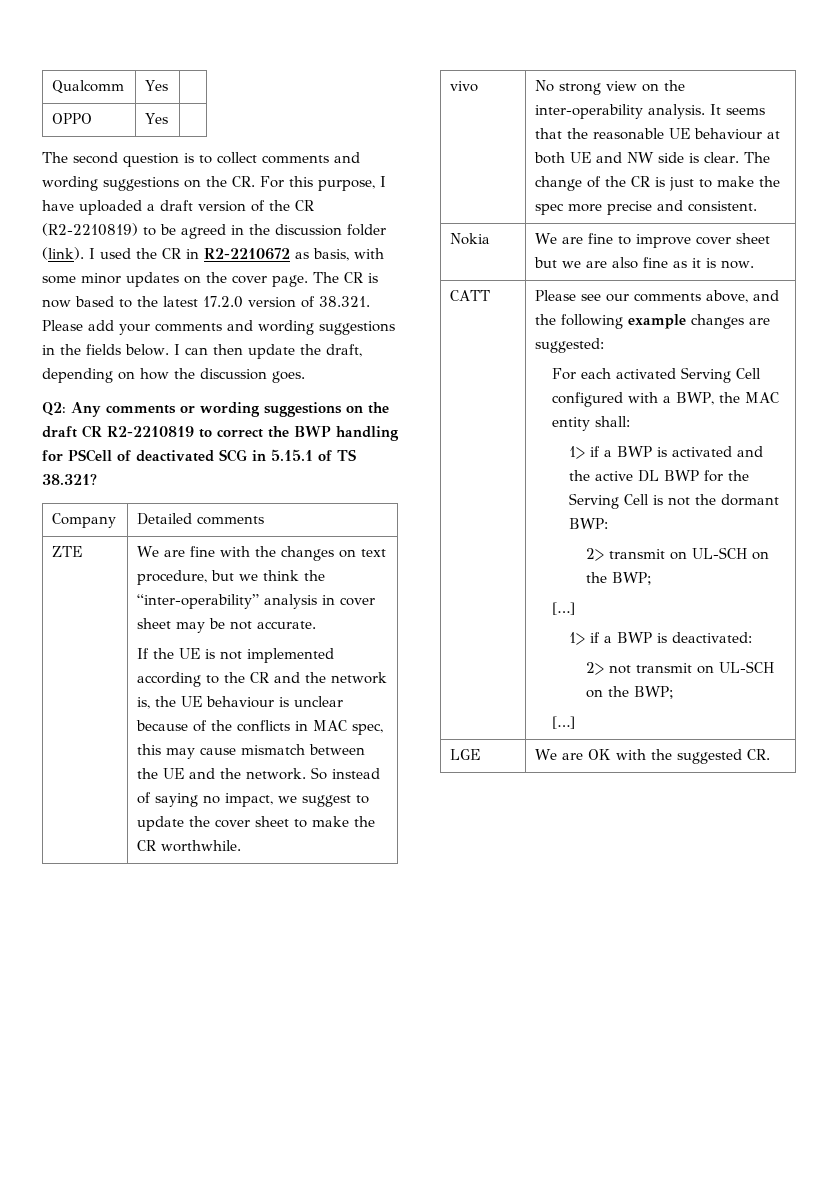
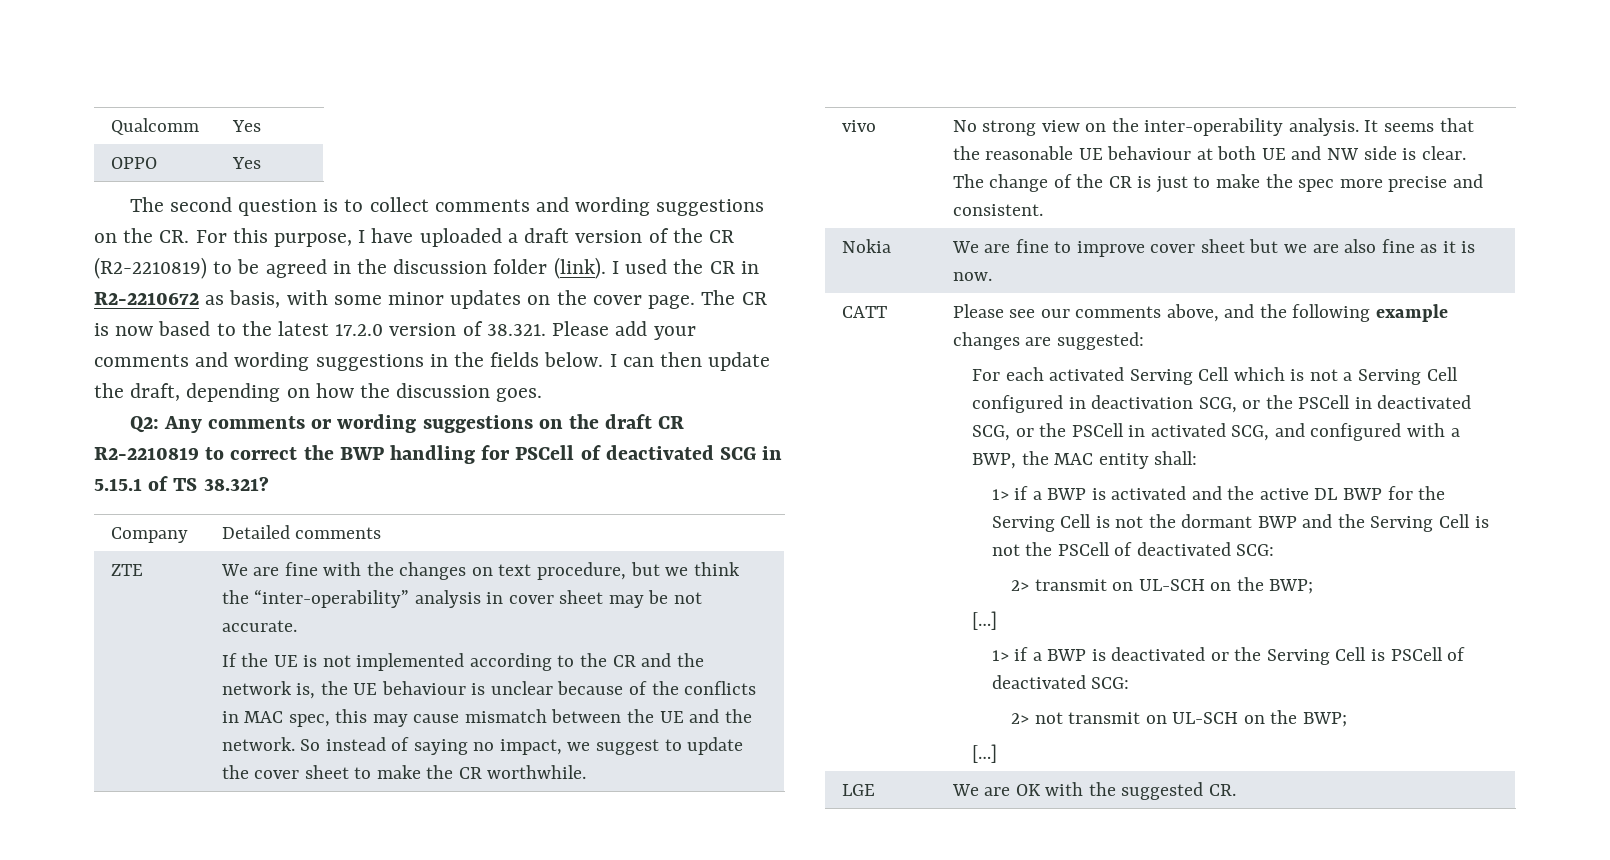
(762, 373) none -> [1233,367,1458,385] [972,395,1472,413] [972,423,1305,441] which is not a Serving Cell configured in deactivation SCG, or the PSCell in deactivated SCG, or the PSCell in activated SCG, and
[569,518,609,529] BWP: -> [1257,514,1489,532] [991,542,1275,556] BWP and the Serving Cell is not the PSCell of deactivated SCG:
[672,632,753,643] deactivated: -> [1111,647,1466,665] [991,675,1130,689] deactivated or the Serving Cell is PSCell of deactivated SCG:

